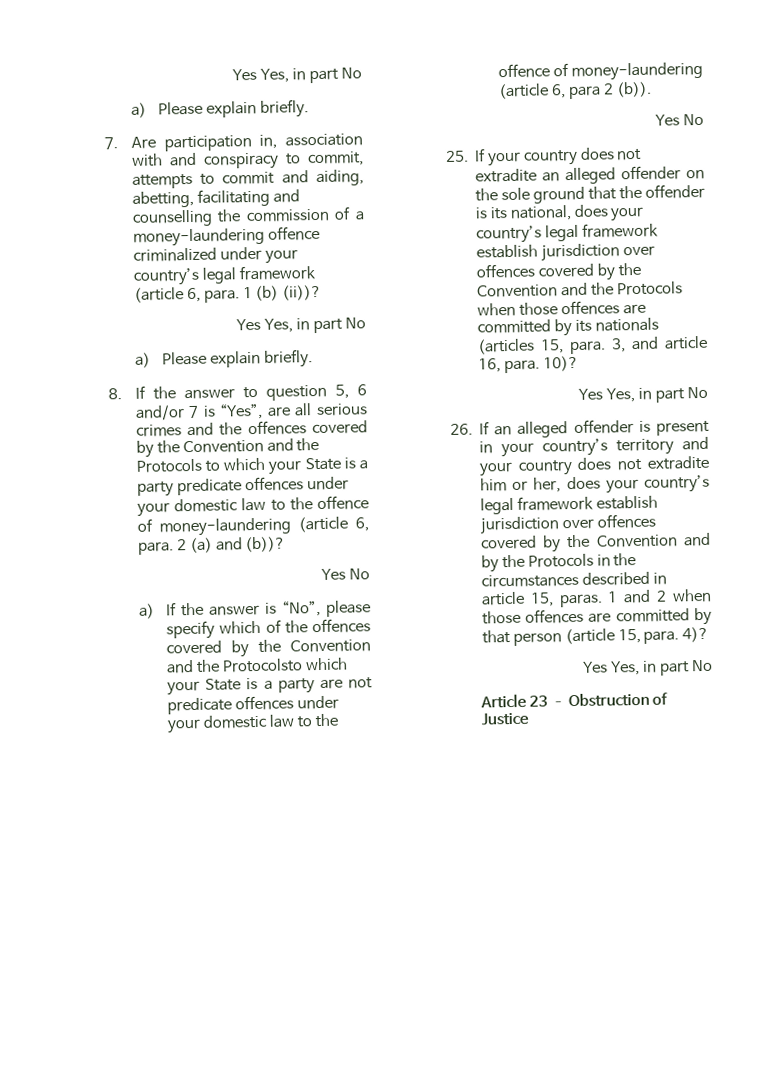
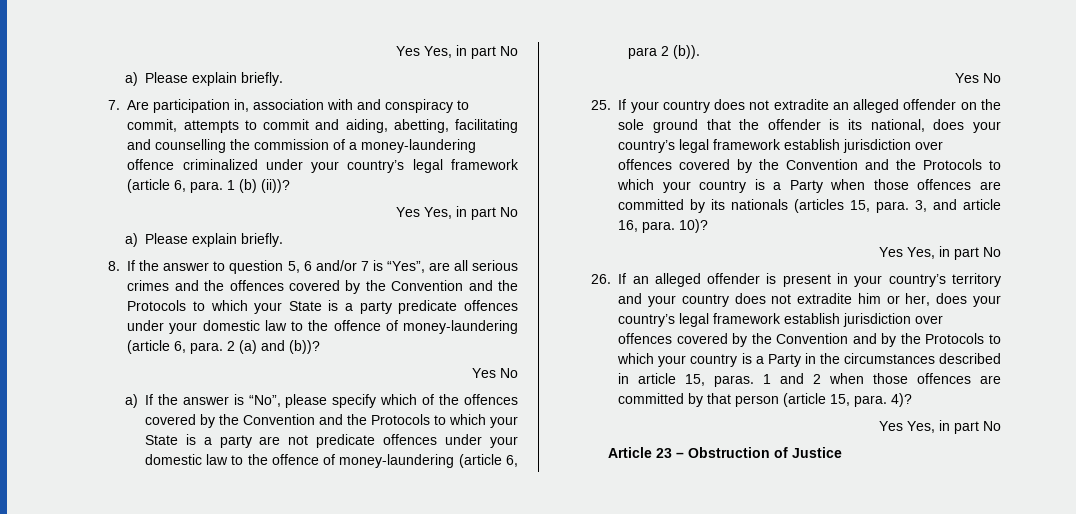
[221,658,303,673] Protocolsto -> [370,414,446,425] Protocols to
(683, 288) none -> [989,160,1002,170] [617,179,823,193] to which your country is a Party
(594, 560) none -> [989,334,1002,344] [617,353,801,367] to which your country is a Party

